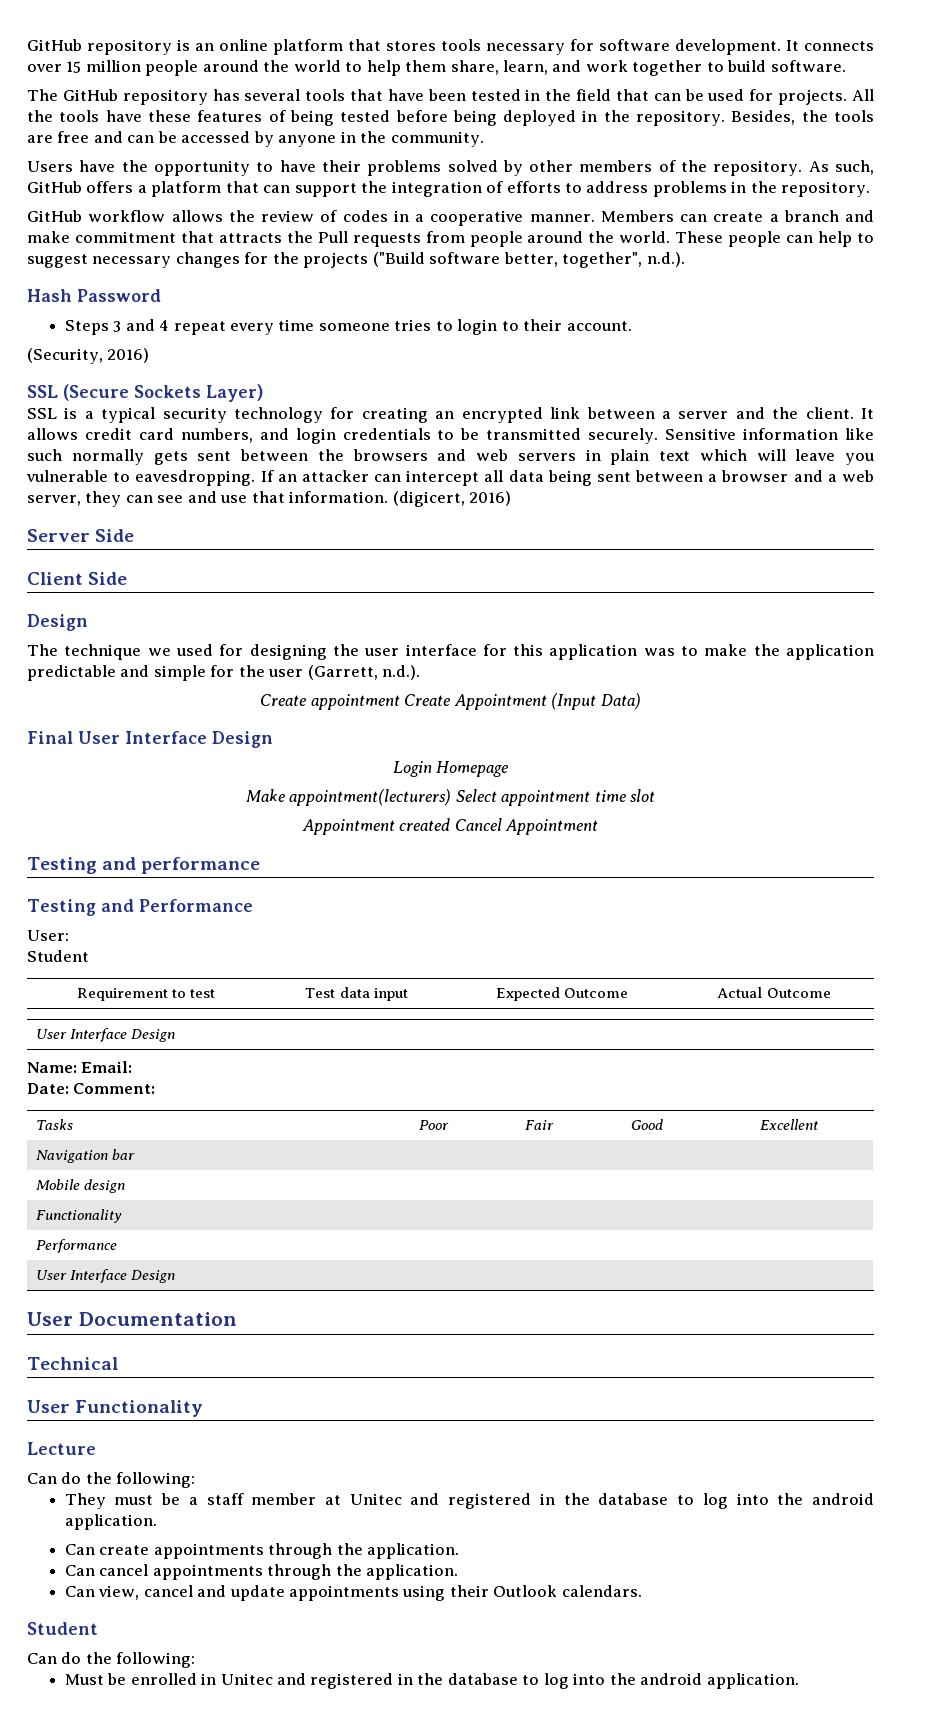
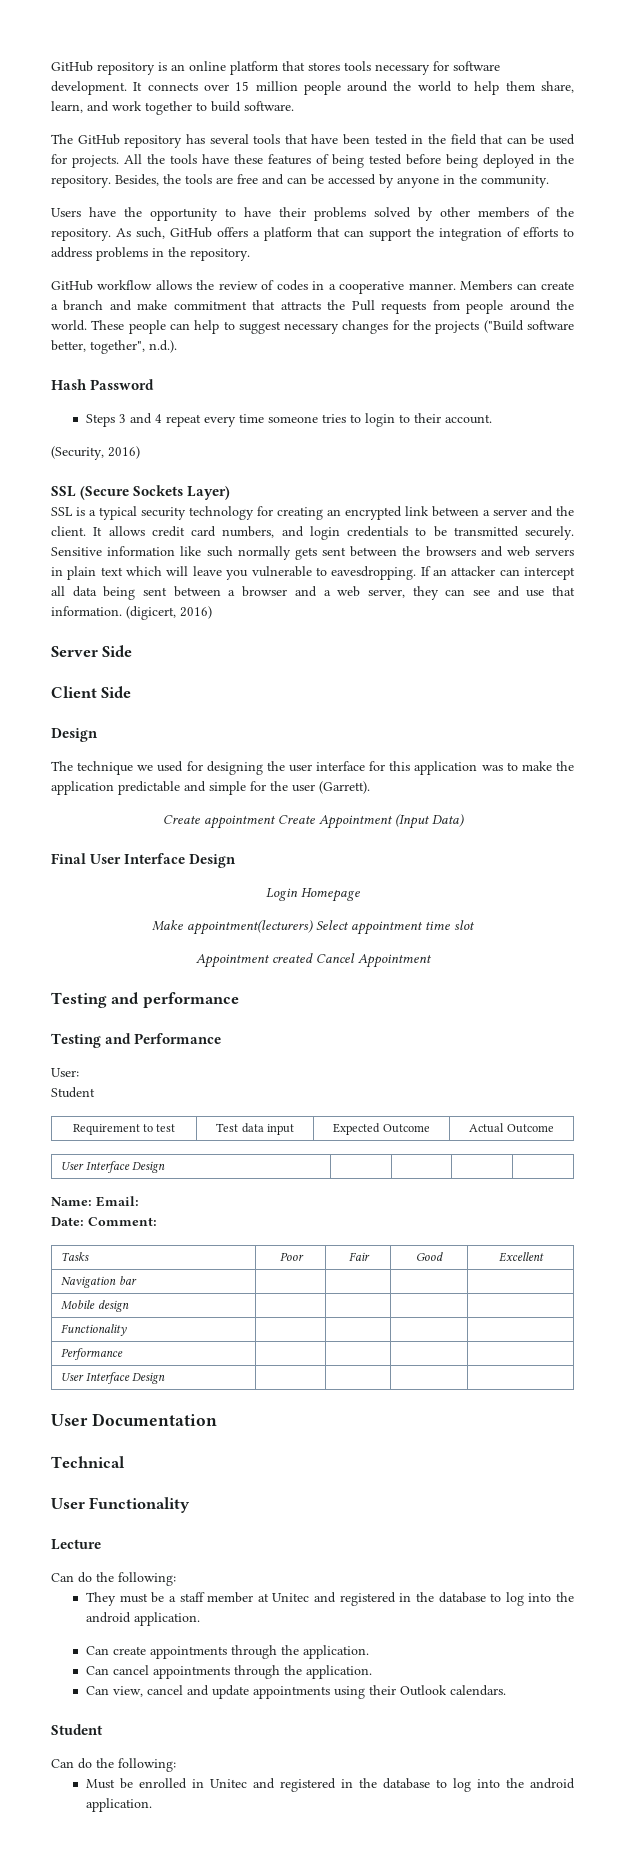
[307,665,421,680] (Garrett, n.d.). -> [319,781,370,794] (Garrett).

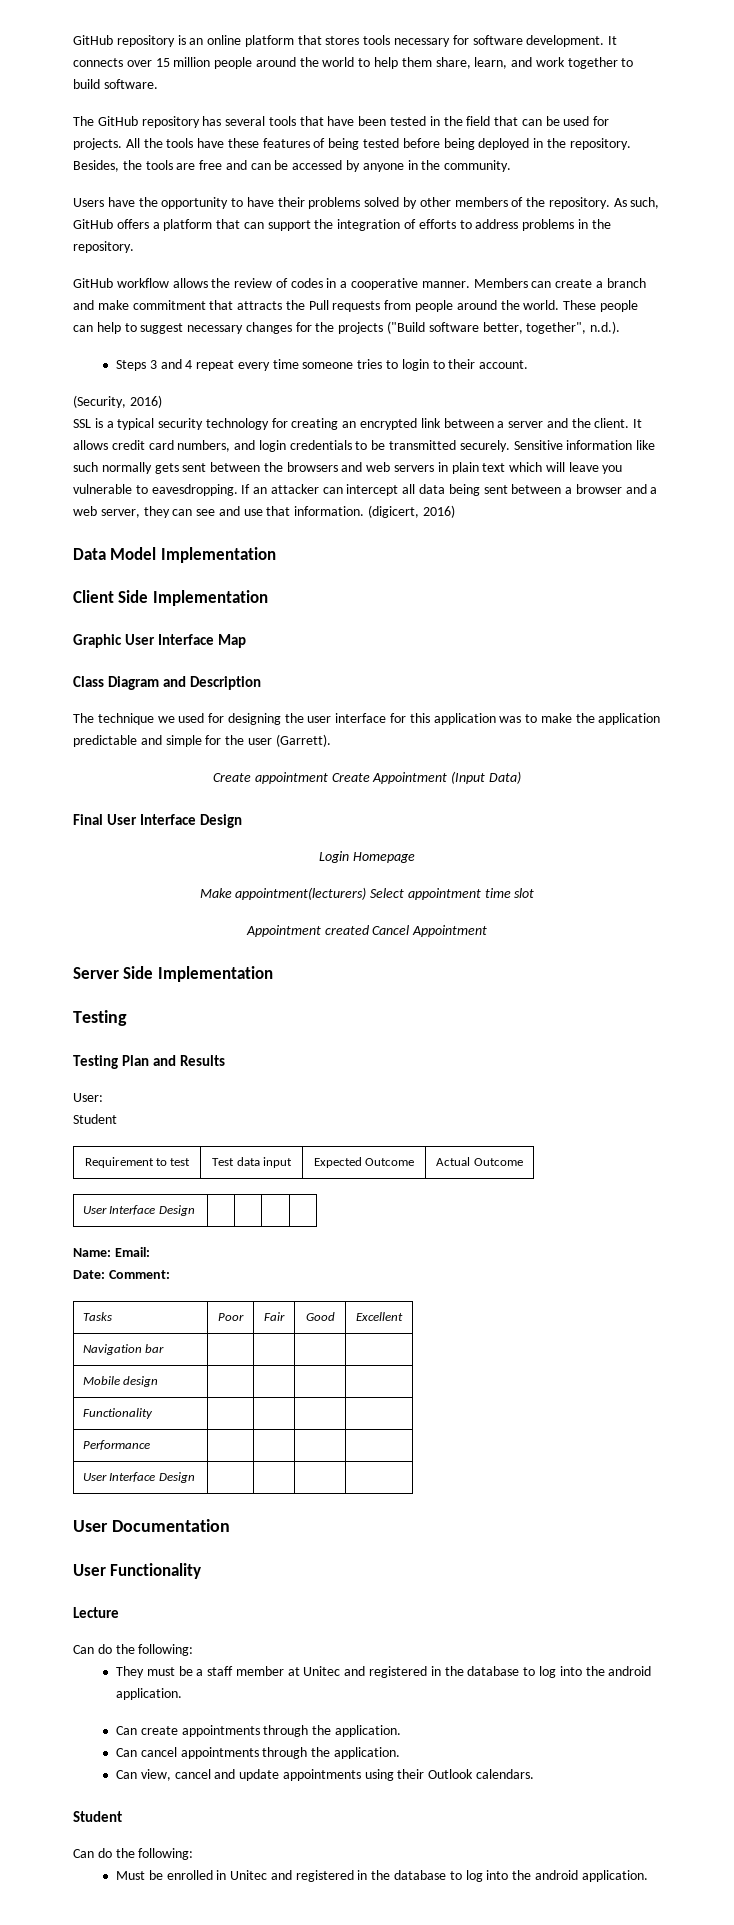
[51,379,155,390] // Hash Password -> (621, 327) none
[51,485,231,500] // SSL (Secure Sockets Layer) -> (162, 401) none
[51,645,133,657] Server Side -> [73,547,276,563] Data Model Implementation
[51,728,98,742] // Design -> [152,590,268,606] [73,634,247,648] [73,676,262,690] Implementation // Graphic User Interface Map // Class Diagram and Description
[51,992,239,1008] [51,1033,222,1048] Testing and performance // Testing and Performance -> [73,966,273,982] [73,1010,127,1026] [73,1055,226,1069] Server Side Implementation // Testing // Testing Plan and Results
[51,1456,125,1468] // Technical -> (230, 1525) none

